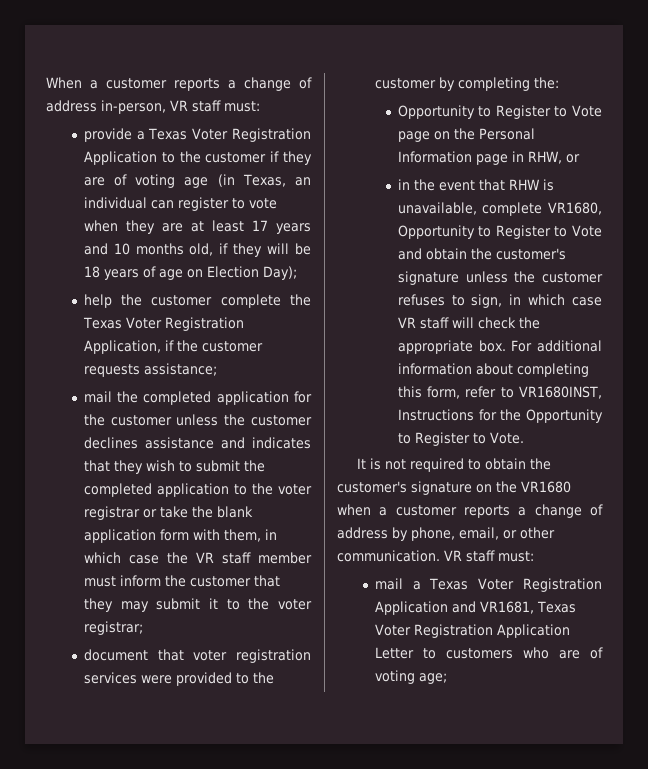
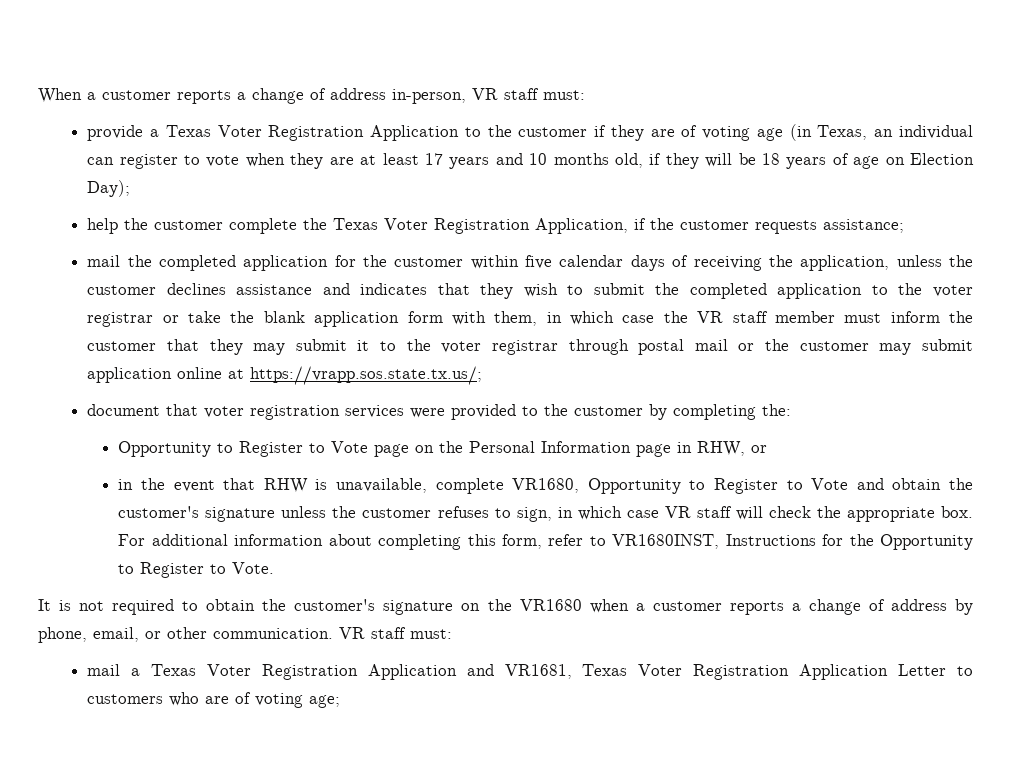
(172, 420) none -> [470,255,890,271] within five calendar days of receiving the application,
[83,621,143,635] registrar; -> [491,339,974,355] [87,366,483,385] registrar through postal mail or the customer may submit application online at https://vrapp.sos.state.tx.us/;

